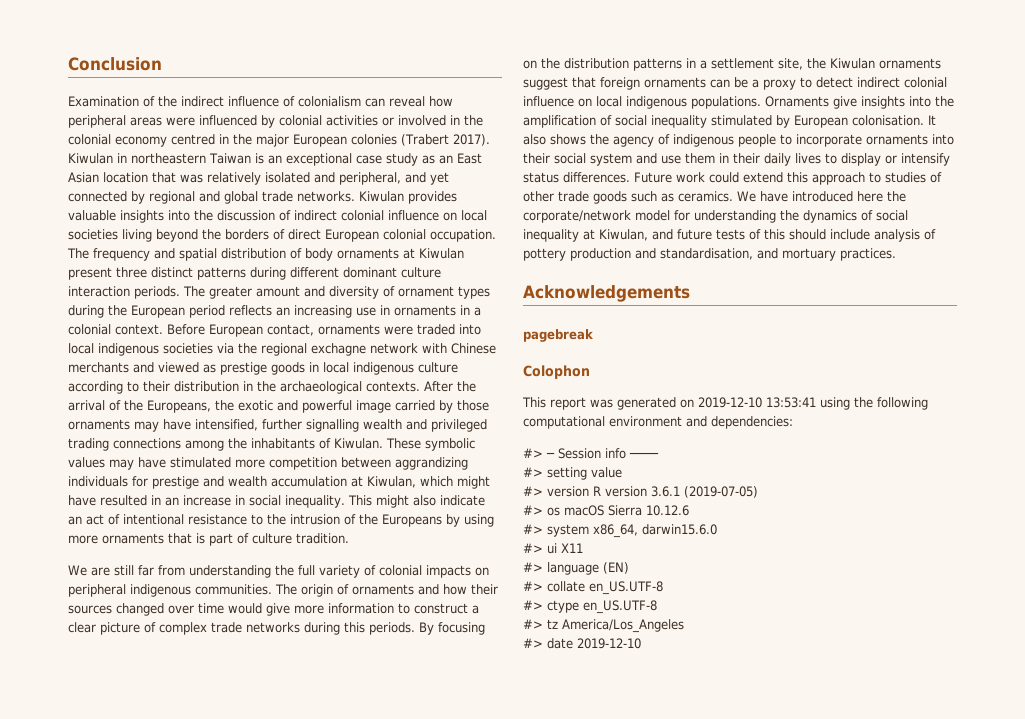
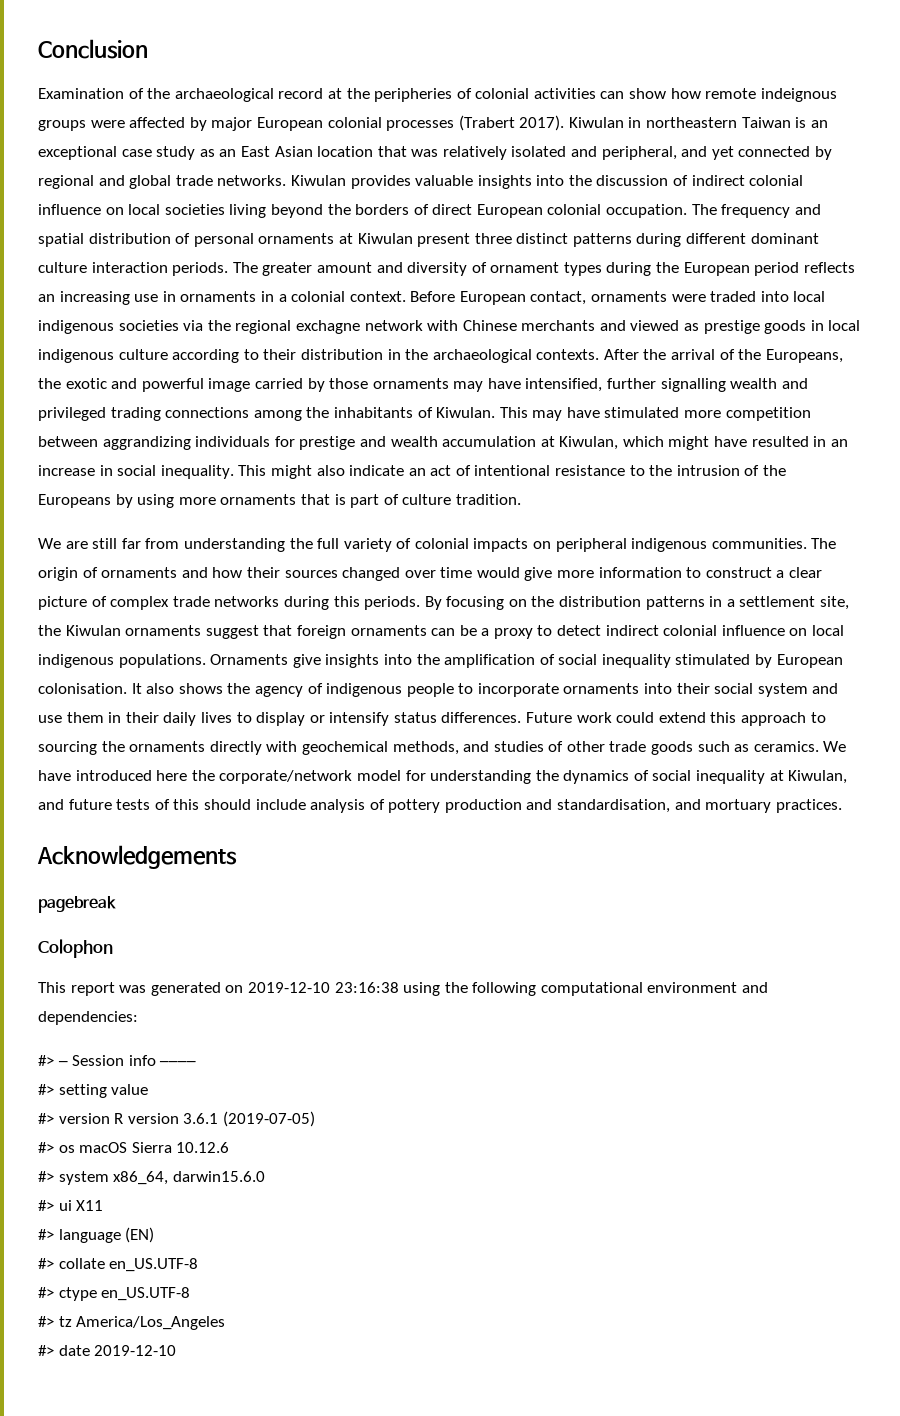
[181,96,453,107] [68,115,483,128] [68,134,397,147] indirect influence of colonialism can reveal how peripheral areas were influenced by colonial activities or involved in the colonial economy centred in the major European colonies -> [174,88,837,102] [38,117,455,131] archaeological record at the peripheries of colonial activities can show how remote indeignous groups were affected by major European colonial processes
[305,248,333,261] body -> [193,233,254,247] personal
[386,438,475,451] [68,457,105,468] These symbolic values -> [499,407,528,418] This
(881, 177) none -> [38,741,490,755] sourcing the ornaments directly with geochemical methods, and
[766,397,816,408] 13:53:41 -> [334,982,399,993] 23:16:38

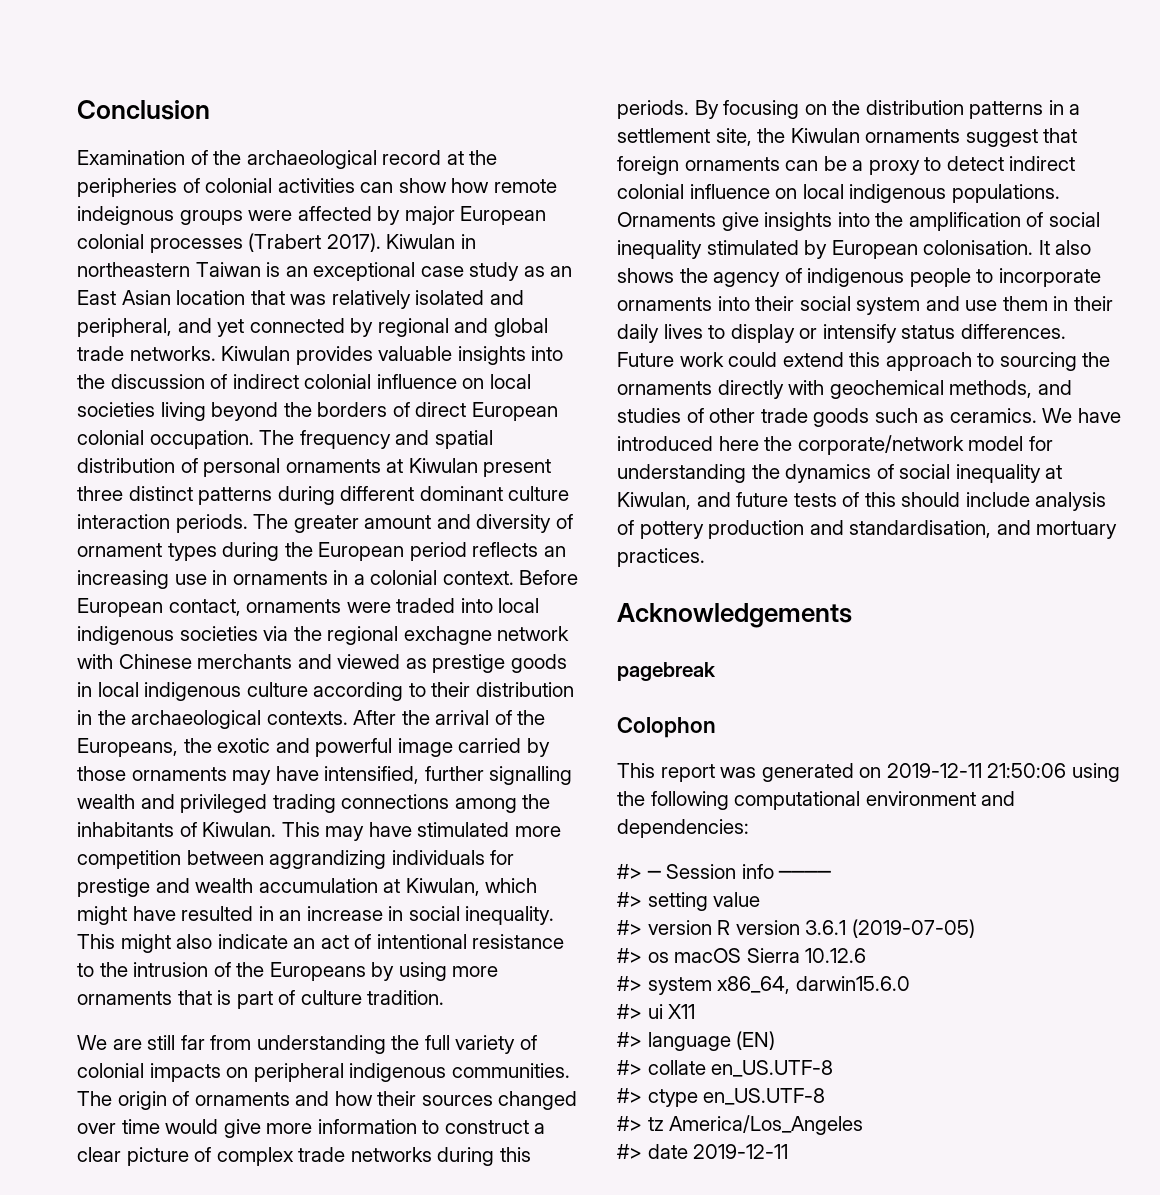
[247,982,399,993] 2019-12-10 23:16:38 -> [886,763,1067,778] 2019-12-11 21:50:06
[94,1345,177,1356] 2019-12-10 -> [693,1144,789,1159] 2019-12-11

